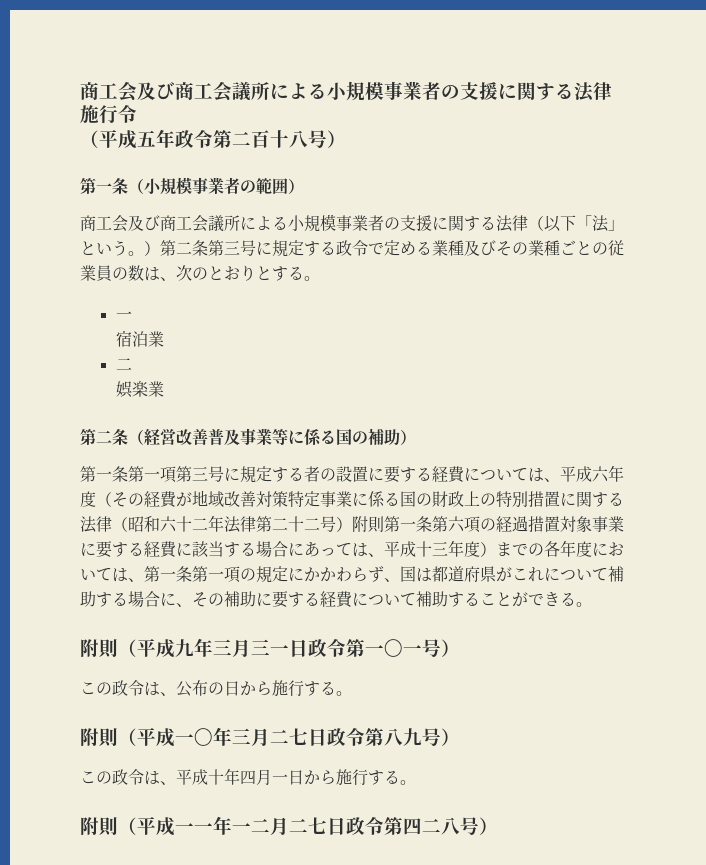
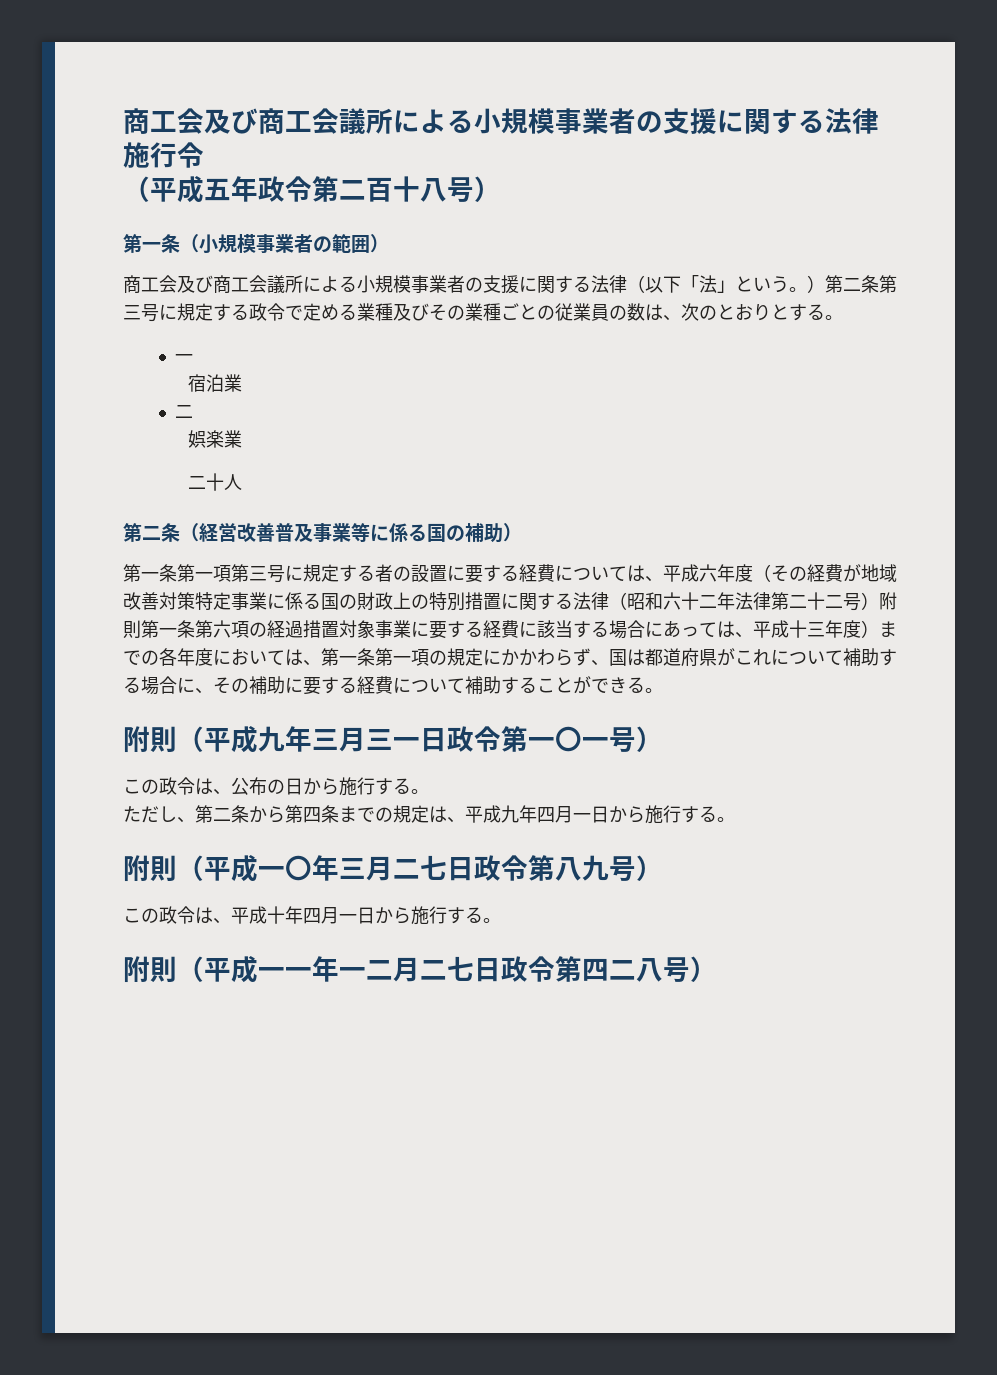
(164, 389) none -> [187,473,242,491] // 二十人
(352, 693) none -> [123,805,735,824] // ただし、第二条から第四条までの規定は、平成九年四月一日から施行する。

